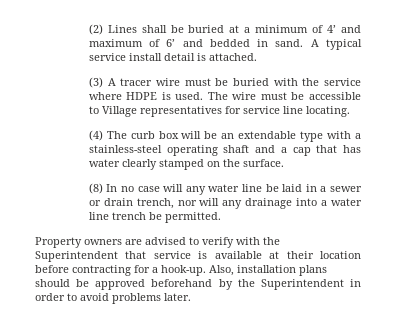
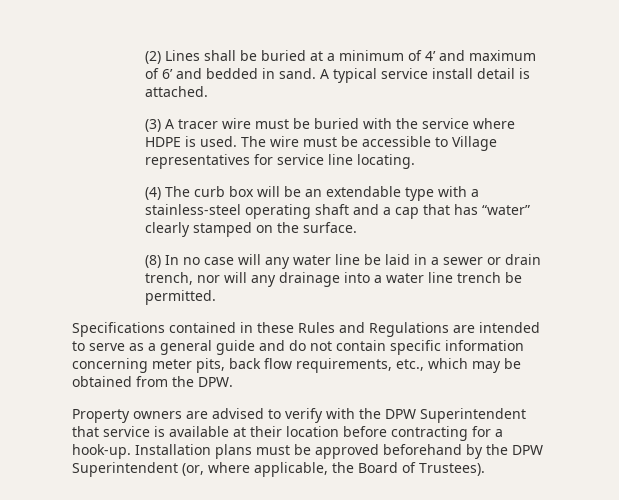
[88,159,120,167] water -> [482,205,531,215] “water”
(221, 217) none -> [72,322,540,337] [72,340,524,355] [72,358,521,373] [72,376,233,387] // Specifications contained in these Rules and Regulations are intended to serve as a general guide and do not contain specific information concerning meter pits, back flow requirements, etc., which may be obtained from the DPW.
(280, 241) none -> [385,409,416,419] DPW
[209,265,327,276] [35,279,70,287] Also, installation plans should -> [135,444,290,459] Installation plans must
[260,279,361,290] [35,293,191,304] Superintendent in order to avoid problems later. -> [512,445,543,455] [72,462,485,477] DPW Superintendent (or, where applicable, the Board of Trustees).

